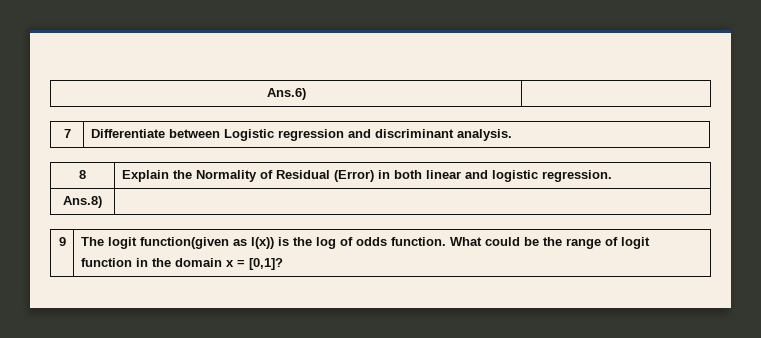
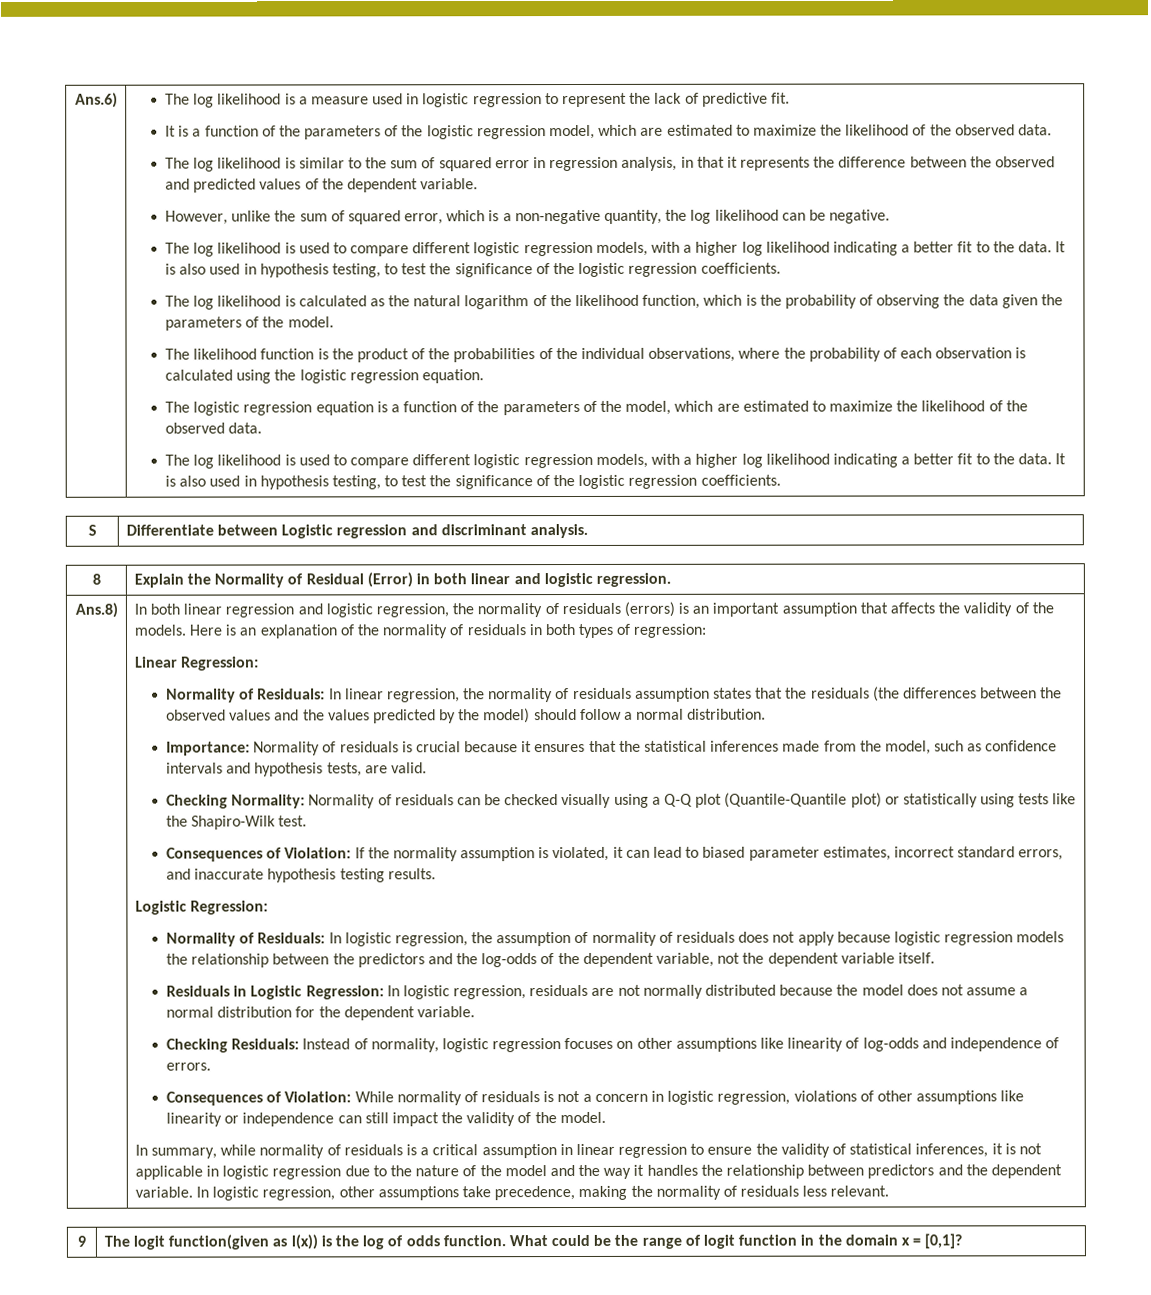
[63,129,71,138] // 7 -> [164,92,790,108] [164,124,1053,140] [164,156,1056,172] [164,178,479,193] [164,209,891,225] [164,241,1067,257] [164,262,781,278] [164,294,1064,310] [164,316,334,331] [164,347,1027,363] [164,369,484,384] [164,400,1028,416] [164,422,263,434] [164,453,1067,469] [164,474,781,490] [87,524,97,536] The log likelihood is a measure used in logistic regression to represent the lack of predictive fit. // It is a function of the parameters of the logistic regression model, which are estimated to maximize the likelihood of the observed data. // The log likelihood is similar to the sum of squared error in regression analysis, in that it represents the difference between the observed and predicted values of the dependent variable. // However, unlike the sum of squared error, which is a non-negative quantity, the log likelihood can be negative. // The log likelihood is used to compare different logistic regression models, with a higher log likelihood indicating a better fit to the data. It is also used in hypothesis testing, to test the significance of the logistic regression coefficients. // The log likelihood is calculated as the natural logarithm of the likelihood function, which is the probability of observing the data given the parameters of the model. // The likelihood function is the product of the probabilities of the individual observations, where the probability of each observation is calculated using the logistic regression equation. // The logistic regression equation is a function of the parameters of the model, which are estimated to maximize the likelihood of the observed data. // The log likelihood is used to compare different logistic regression models, with a higher log likelihood indicating a better fit to the data. It is also used in hypothesis testing, to test the significance of the logistic regression coefficients. // S
(102, 202) none -> [133,601,1054,618] [133,623,707,639] [134,656,260,671] [165,686,1063,703] [165,708,767,724] [165,740,1058,756] [165,762,427,777] [165,792,1077,809] [165,815,308,830] [165,846,1064,862] [165,868,436,883] [134,900,269,915] [165,931,1065,947] [165,952,935,968] [165,984,1029,1000] [165,1006,475,1021] [165,1037,1060,1053] [165,1062,211,1071] [165,1090,1025,1106] [165,1111,606,1127] [134,1143,1042,1159] [134,1164,1062,1180] [134,1185,890,1201] In both linear regression and logistic regression, the normality of residuals (errors) is an important assumption that affects the validity of the models. Here is an explanation of the normality of residuals in both types of regression: // Linear Regression: // Normality of Residuals: In linear regression, the normality of residuals assumption states that the residuals (the differences between the observed values and the values predicted by the model) should follow a normal distribution. // Importance: Normality of residuals is crucial because it ensures that the statistical inferences made from the model, such as confidence intervals and hypothesis tests, are valid. // Checking Normality: Normality of residuals can be checked visually using a Q-Q plot (Quantile-Quantile plot) or statistically using tests like the Shapiro-Wilk test. // Consequences of Violation: If the normality assumption is violated, it can lead to biased parameter estimates, incorrect standard errors, and inaccurate hypothesis testing results. // Logistic Regression: // Normality of Residuals: In logistic regression, the assumption of normality of residuals does not apply because logistic regression models the relationship between the predictors and the log-odds of the dependent variable, not the dependent variable itself. // Residuals in Logistic Regression: In logistic regression, residuals are not normally distributed because the model does not assume a normal distribution for the dependent variable. // Checking Residuals: Instead of normality, logistic regression focuses on other assumptions like linearity of log-odds and independence of errors. // Consequences of Violation: While normality of residuals is not a concern in logistic regression, violations of other assumptions like linearity or independence can still impact the validity of the model. // In summary, while normality of residuals is a critical assumption in linear regression to ensure the validity of statistical inferences, it is not applicable in logistic regression due to the nature of the model and the way it handles the relationship between predictors and the dependent variable. In logistic regression, other assumptions take precedence, making the normality of residuals less relevant.

